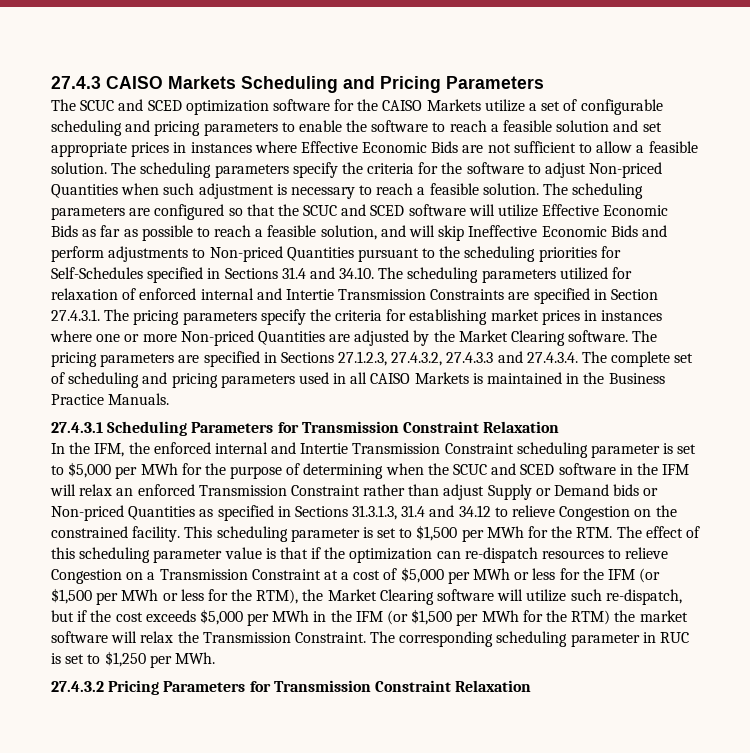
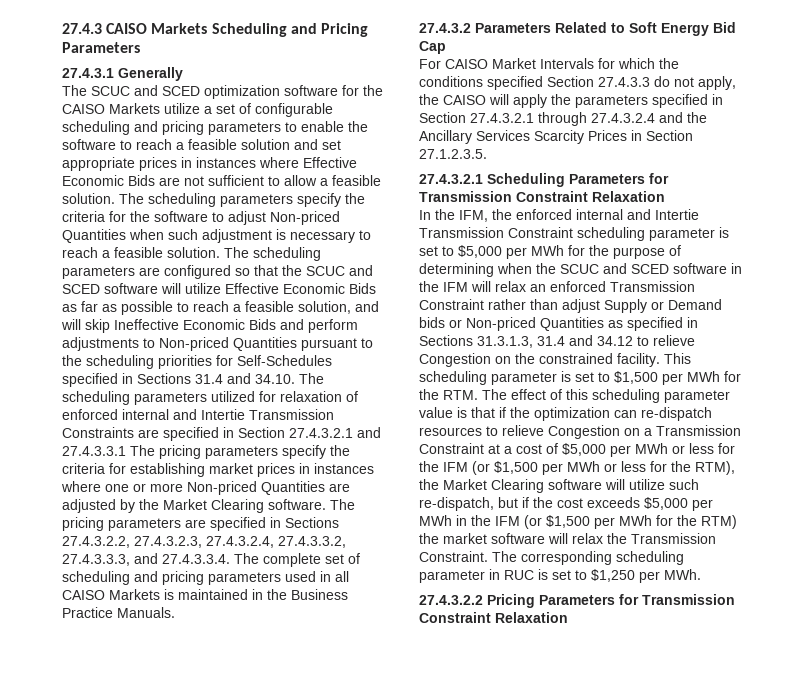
(544, 82) none -> [62,67,183,81] // 27.4.3.1 Generally
[51,309,100,321] 27.4.3.1. -> [289,427,381,438] [62,446,126,456] 27.4.3.2.1 and 27.4.3.3.1
[338,351,578,366] 27.1.2.3, 27.4.3.2, 27.4.3.3 and 27.4.3.4. -> [62,536,346,548] [62,553,230,566] 27.4.3.2.2, 27.4.3.2.3, 27.4.3.2.4, 27.4.3.3.2, 27.4.3.3.3, and 27.4.3.3.4.
[51,422,103,433] 27.4.3.1 -> [419,22,736,36] [419,41,446,54] [419,58,679,69] [419,76,736,90] [419,94,723,108] [419,112,707,126] [419,130,693,144] [419,149,487,159] [419,174,483,184] 27.4.3.2 Parameters Related to Soft Energy Bid Cap // For CAISO Market Intervals for which the conditions specified Section 27.4.3.3 do not apply, the CAISO will apply the parameters specified in Section 27.4.3.2.1 through 27.4.3.2.4 and the Ancillary Services Scarcity Prices in Section 27.1.2.3.5. // 27.4.3.2.1
[51,681,104,692] 27.4.3.2 -> [419,595,483,605] 27.4.3.2.2

